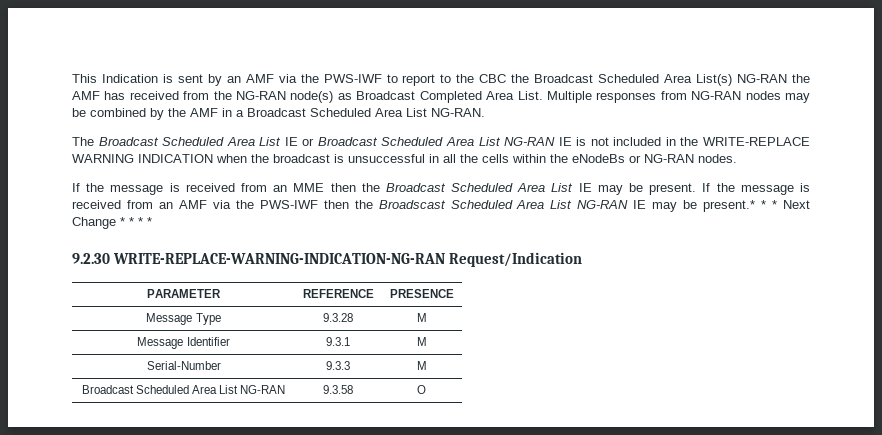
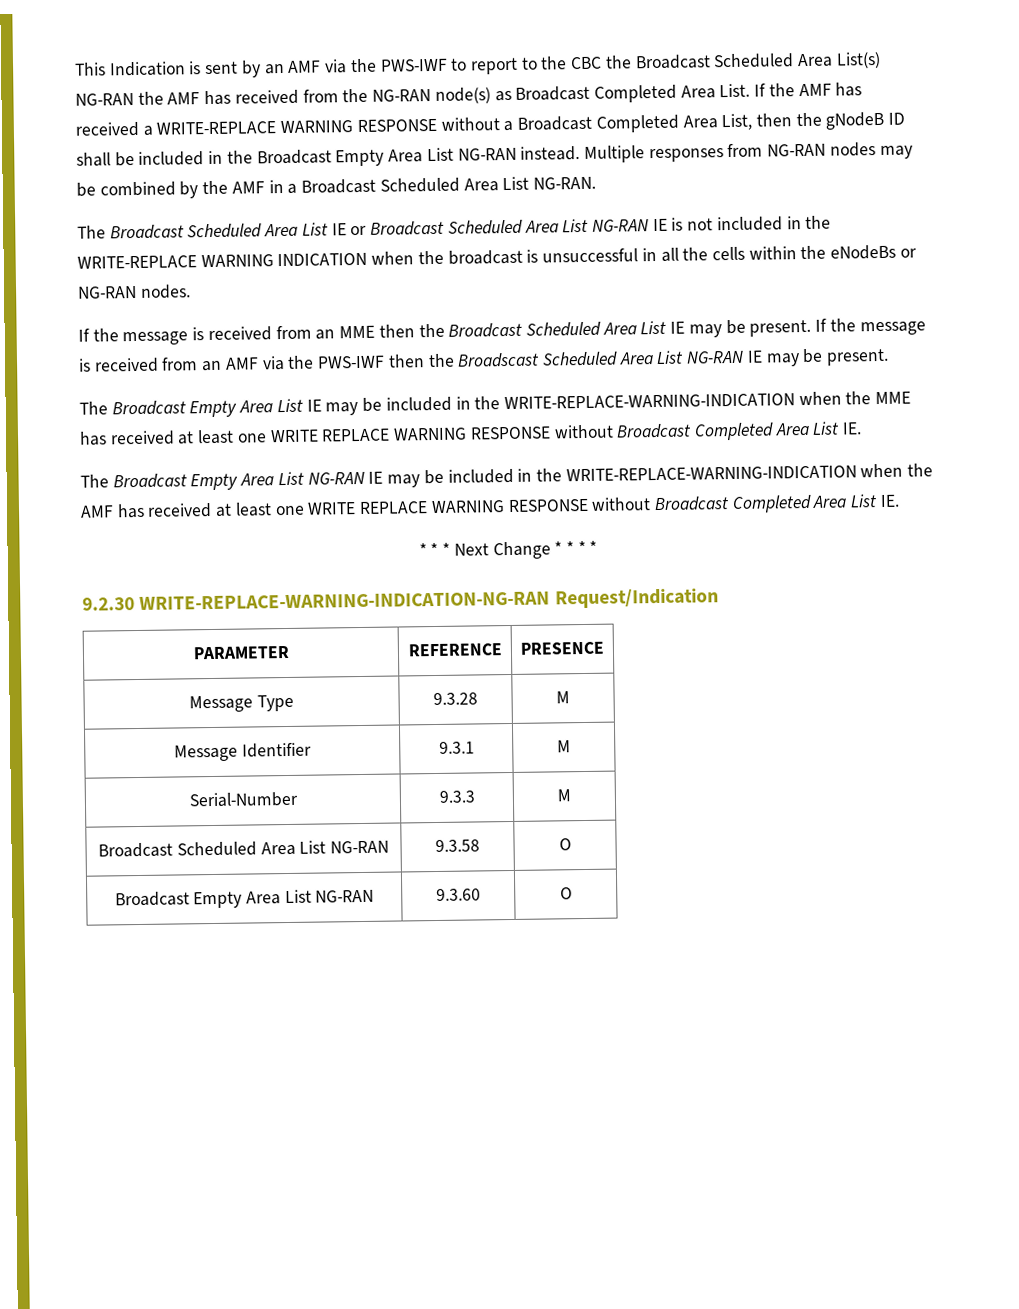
(543, 95) none -> [754,82,863,97] [75,111,906,137] [76,146,581,167] If the AMF has received a WRITE-REPLACE WARNING RESPONSE without a Broadcast Completed Area List, then the gNodeB ID shall be included in the Broadcast Empty Area List NG-RAN instead.
[703,200,756,212] present.* -> [826,348,890,366] [79,391,912,418] [79,421,863,446] [80,463,934,491] [80,494,900,519] [418,543,427,557] present. // The Broadcast Empty Area List IE may be included in the WRITE-REPLACE-WARNING-INDICATION when the MME has received at least one WRITE REPLACE WARNING RESPONSE without Broadcast Completed Area List IE. // The Broadcast Empty Area List NG-RAN IE may be included in the WRITE-REPLACE-WARNING-INDICATION when the AMF has received at least one WRITE REPLACE WARNING RESPONSE without Broadcast Completed Area List IE. // *
(426, 389) none -> [114,889,375,909] [436,888,481,902] [559,887,573,900] // Broadcast Empty Area List NG-RAN | 9.3.60 | O

